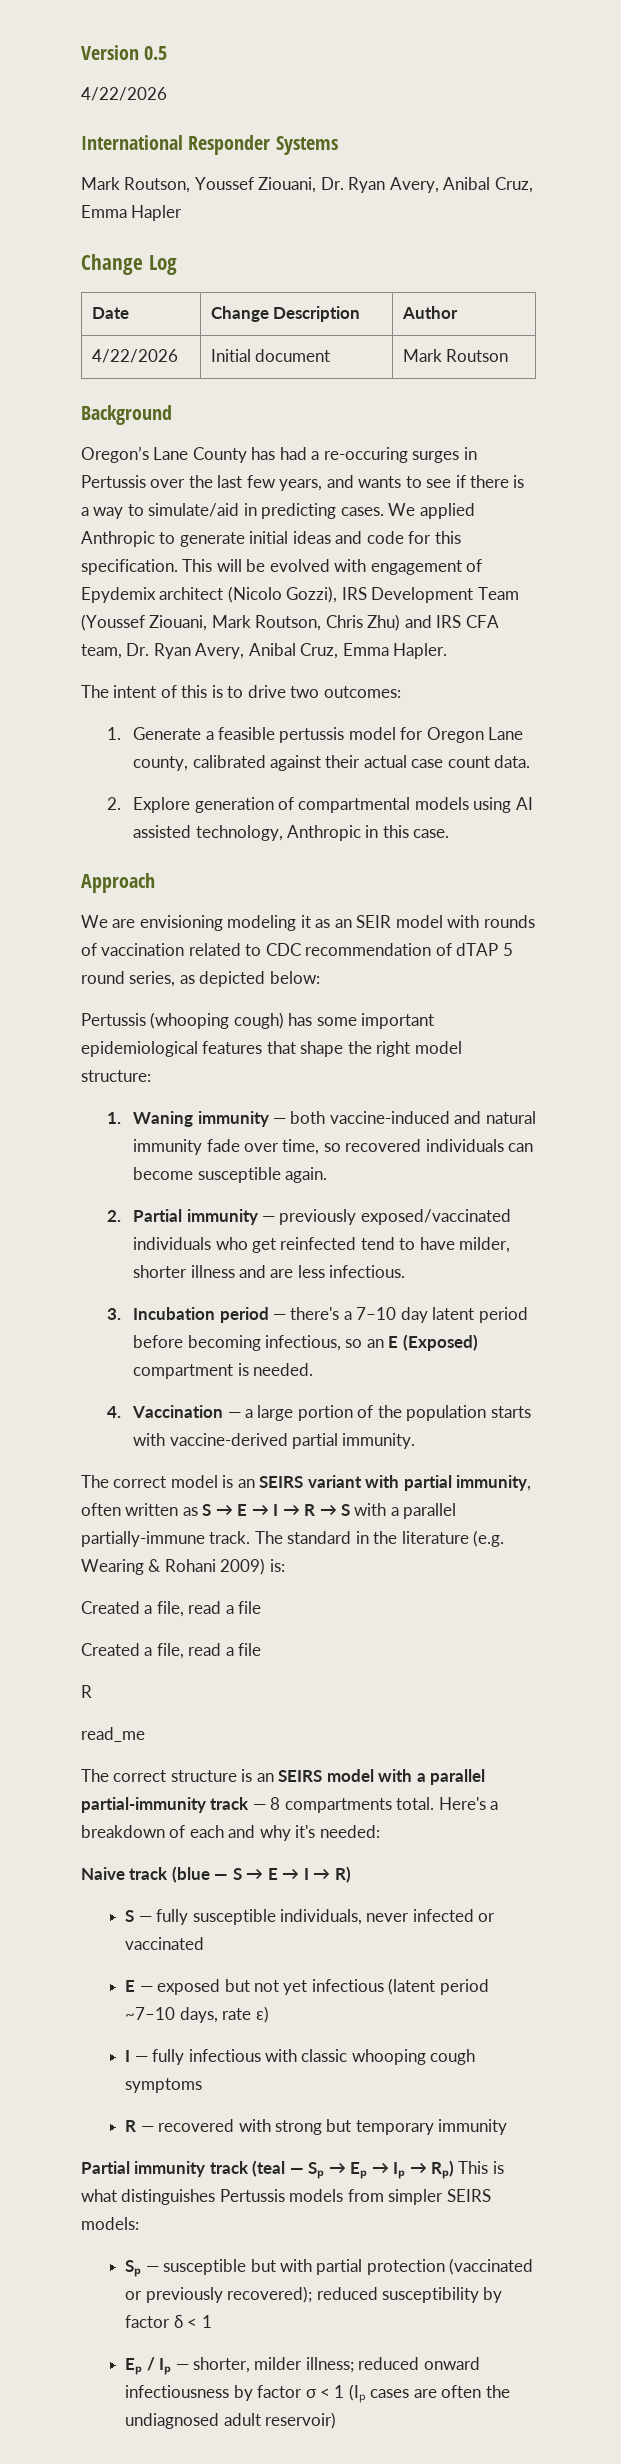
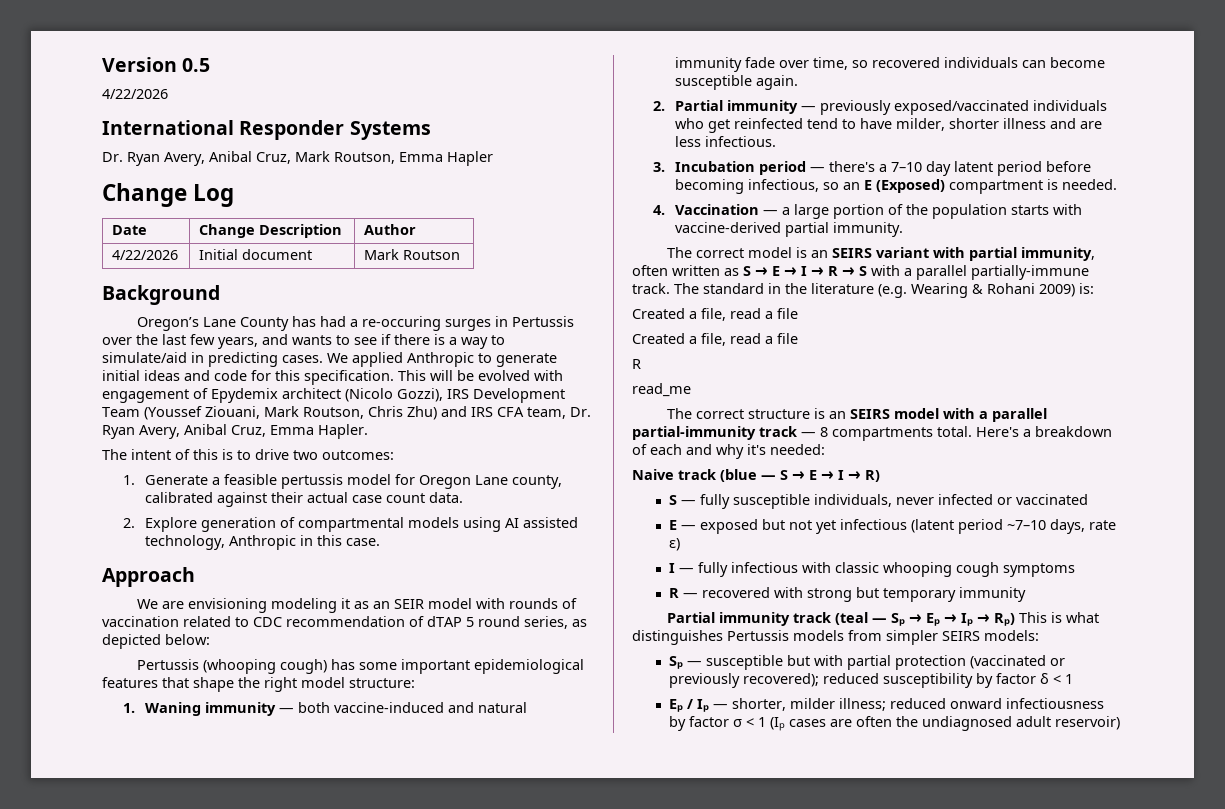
[81,177,533,193] Mark Routson, Youssef Ziouani, Dr. Ryan Avery, Anibal Cruz, -> [102,151,395,166] Dr. Ryan Avery, Anibal Cruz, Mark Routson,

